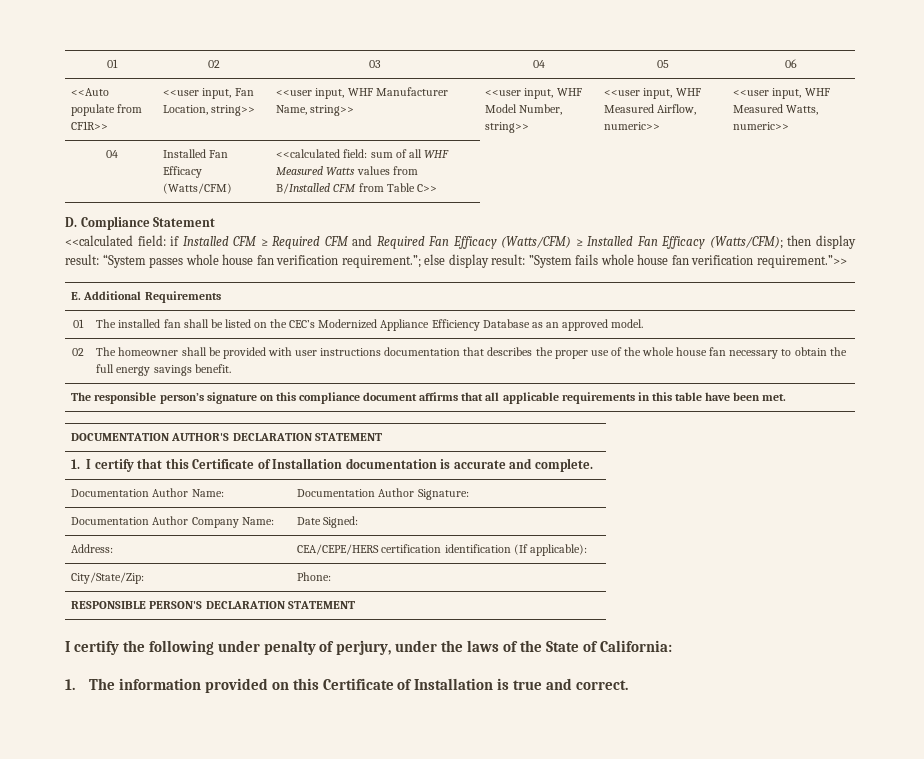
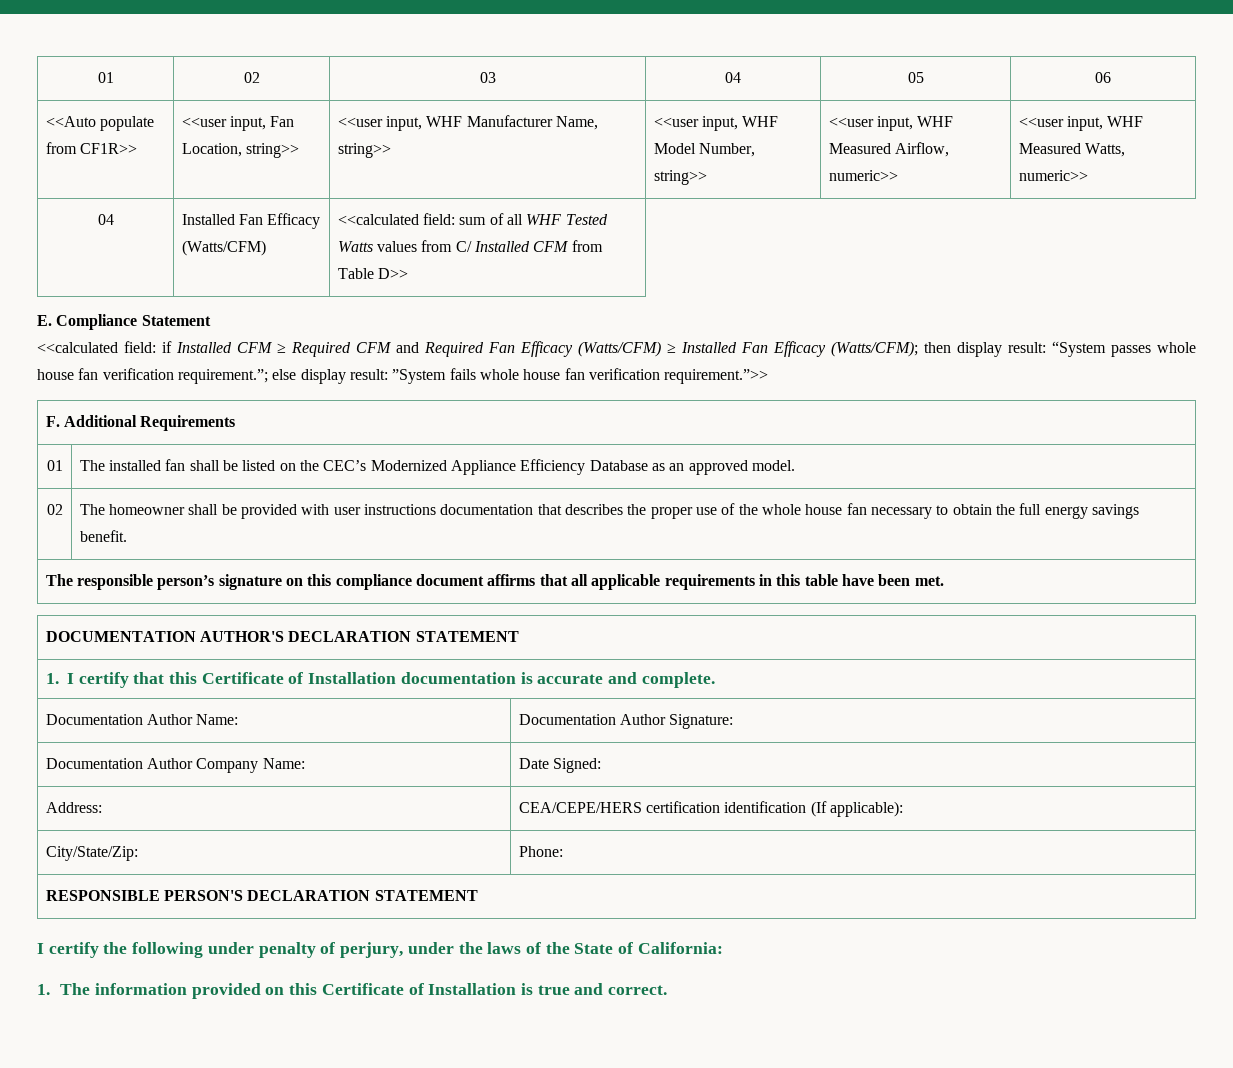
[276,166,324,175] Measured -> [565,214,608,225] Tested
[276,183,331,194] B/Installed -> [455,241,531,252] C/ Installed
[416,184,437,192] [65,217,77,227] C>> // D. -> [378,268,409,279] [37,315,52,326] D>> // E.
[71,292,82,300] E. -> [45,416,60,427] F.

